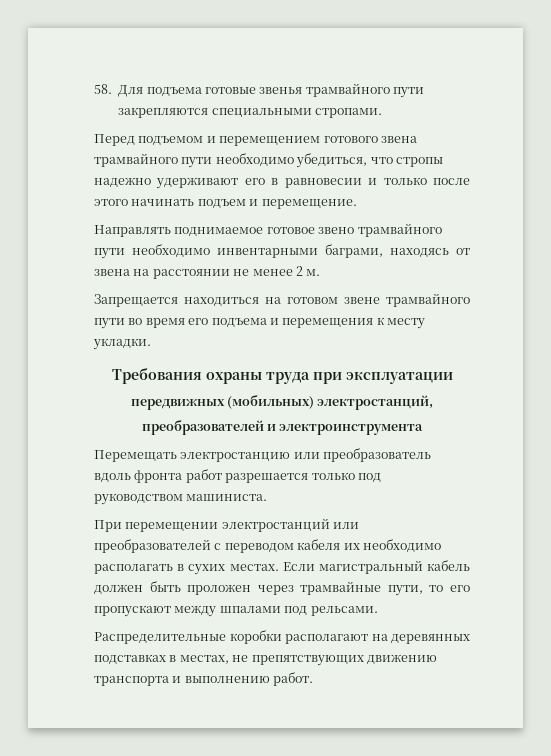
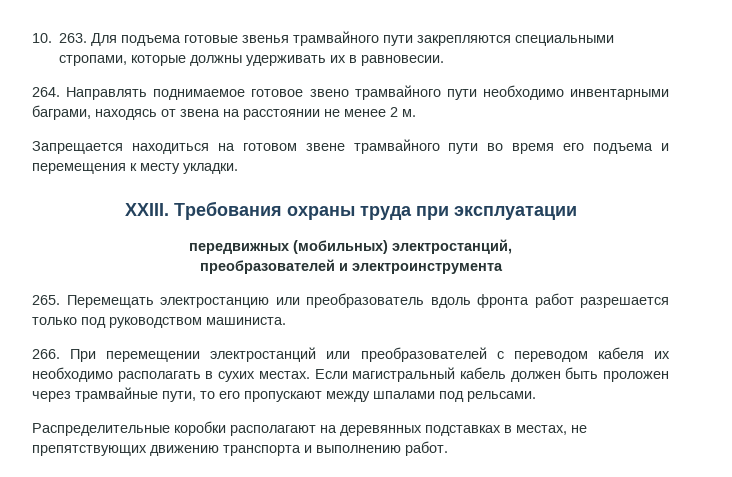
[94,84,112,94] 58. -> [32,33,88,43] 10. 263.
[315,108,382,118] [94,134,417,146] [94,153,443,168] [94,177,470,189] [94,199,357,209] стропами. // Перед подъемом и перемещением готового звена трамвайного пути необходимо убедиться, что стропы надежно удерживают его в равновесии и только после этого начинать подъем и перемещение. // -> [59,55,445,66] [32,87,60,97] стропами, которые должны удерживать их в равновесии. // 264.
(151, 344) none -> [124,203,169,216] XXIII.
(424, 429) none -> [32,295,60,305] 265.
(268, 497) none -> [32,349,60,359] 266.

